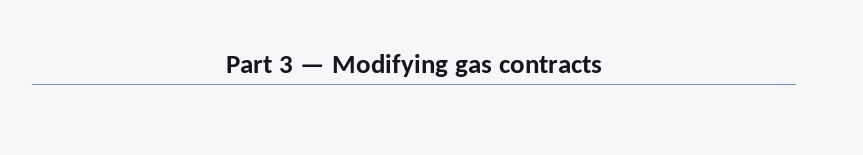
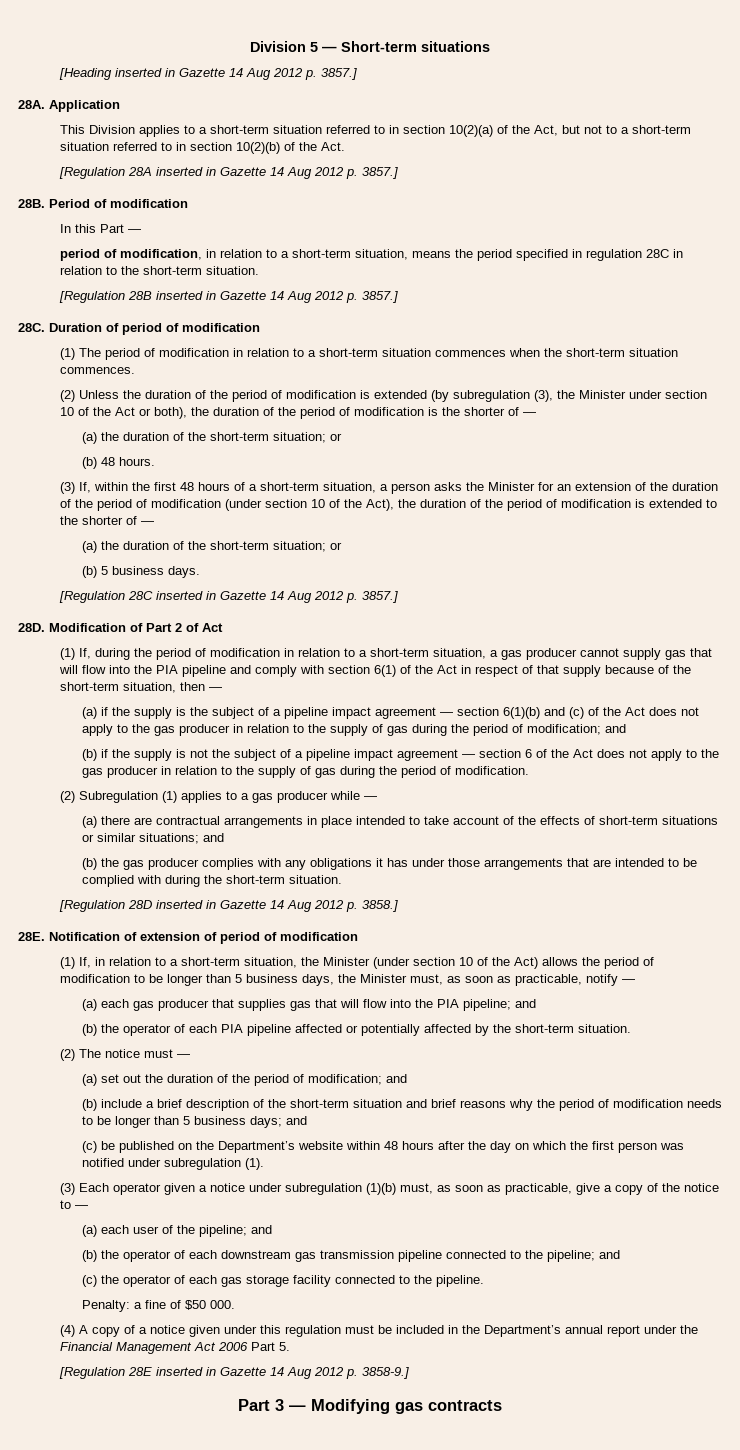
(225, 64) none -> [250,41,490,52] [59,68,358,80] [18,100,120,112] [60,125,692,137] [60,142,346,154] [59,167,399,179] [18,199,188,208] [60,224,142,233] [60,249,684,261] [60,266,260,275] [59,291,399,303] [18,323,260,335] [60,348,679,360] [60,367,136,374] [60,390,708,402] [60,407,537,419] [81,432,342,444] [81,457,155,469] [60,482,719,494] [60,499,718,511] [60,516,155,525] [81,541,342,553] [81,566,200,578] [59,591,399,603] [18,623,223,632] [60,648,713,660] [59,665,692,677] [60,682,223,693] [81,707,699,719] [81,724,626,736] [81,749,719,761] [81,766,529,778] [60,791,378,803] [81,816,718,828] [81,833,224,844] [81,858,697,870] [81,875,342,887] [59,900,399,912] [18,932,358,944] [60,957,655,969] [60,974,636,986] [81,999,536,1011] [81,1024,631,1036] [60,1049,191,1061] [81,1074,407,1086] [81,1099,722,1111] [81,1116,307,1128] [81,1141,684,1153] [81,1158,264,1170] [60,1183,720,1195] [60,1200,89,1209] [81,1225,272,1237] [81,1250,620,1262] [81,1275,484,1287] [81,1300,235,1312] [60,1325,699,1337] [60,1342,291,1354] [59,1367,410,1379] Division 5 — Short-term situations // [Heading inserted in Gazette 14 Aug 2012 p. 3857.] // 28A. Application // This Division applies to a short-term situation referred to in section 10(2)(a) of the Act, but not to a short-term situation referred to in section 10(2)(b) of the Act. // [Regulation 28A inserted in Gazette 14 Aug 2012 p. 3857.] // 28B. Period of modification // In this Part — // period of modification, in relation to a short-term situation, means the period specified in regulation 28C in relation to the short-term situation. // [Regulation 28B inserted in Gazette 14 Aug 2012 p. 3857.] // 28C. Duration of period of modification // (1) The period of modification in relation to a short-term situation commences when the short-term situation commences. // (2) Unless the duration of the period of modification is extended (by subregulation (3), the Minister under section 10 of the Act or both), the duration of the period of modification is the shorter of — // (a) the duration of the short-term situation; or // (b) 48 hours. // (3) If, within the first 48 hours of a short-term situation, a person asks the Minister for an extension of the duration of the period of modification (under section 10 of the Act), the duration of the period of modification is extended to the shorter of — // (a) the duration of the short-term situation; or // (b) 5 business days. // [Regulation 28C inserted in Gazette 14 Aug 2012 p. 3857.] // 28D. Modification of Part 2 of Act // (1) If, during the period of modification in relation to a short-term situation, a gas producer cannot supply gas that will flow into the PIA pipeline and comply with section 6(1) of the Act in respect of that supply because of the short-term situation, then — // (a) if the supply is the subject of a pipeline impact agreement — section 6(1)(b) and (c) of the Act does not apply to the gas producer in relation to the supply of gas during the period of modification; and // (b) if the supply is not the subject of a pipeline impact agreement — section 6 of the Act does not apply to the gas producer in relation to the supply of gas during the period of modification. // (2) Subregulation (1) applies to a gas producer while — // (a) there are contractual arrangements in place intended to take account of the effects of short-term situations or similar situations; and // (b) the gas producer complies with any obligations it has under those arrangements that are intended to be complied with during the short-term situation. // [Regulation 28D inserted in Gazette 14 Aug 2012 p. 3858.] // 28E. Notification of extension of period of modification // (1) If, in relation to a short-term situation, the Minister (under section 10 of the Act) allows the period of modification to be longer than 5 business days, the Minister must, as soon as practicable, notify — // (a) each gas producer that supplies gas that will flow into the PIA pipeline; and // (b) the operator of each PIA pipeline affected or potentially affected by the short-term situation. // (2) The notice must — // (a) set out the duration of the period of modification; and // (b) include a brief description of the short-term situation and brief reasons why the period of modification needs to be longer than 5 business days; and // (c) be published on the Department’s website within 48 hours after the day on which the first person was notified under subregulation (1). // (3) Each operator given a notice under subregulation (1)(b) must, as soon as practicable, give a copy of the notice to — // (a) each user of the pipeline; and // (b) the operator of each downstream gas transmission pipeline connected to the pipeline; and // (c) the operator of each gas storage facility connected to the pipeline. // Penalty: a fine of $50 000. // (4) A copy of a notice given under this regulation must be included in the Department’s annual report under the Financial Management Act 2006 Part 5. // [Regulation 28E inserted in Gazette 14 Aug 2012 p. 3858-9.] //

